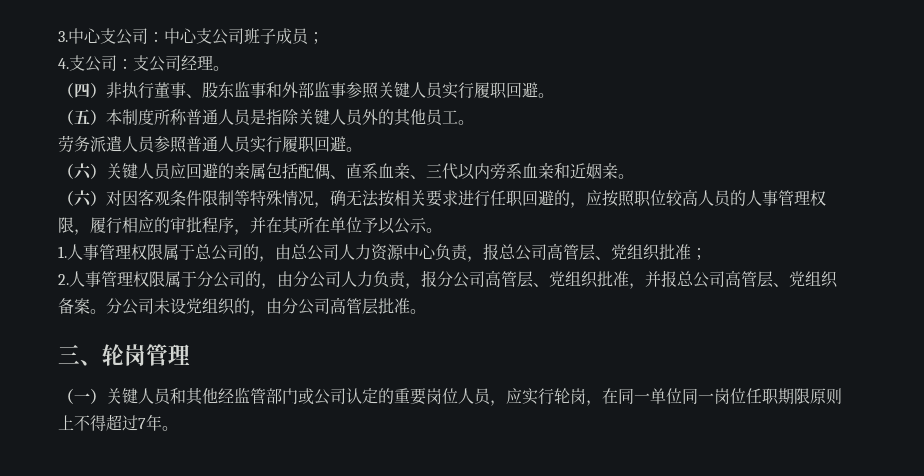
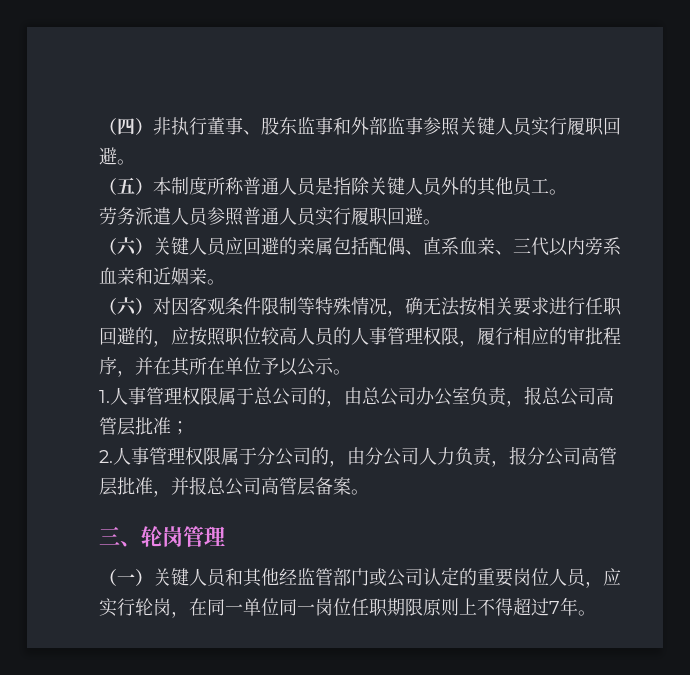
[58,28,324,45] [58,55,229,72] 3.中心支公司：中心支公司班子成员； // 4.支公司：支公司经理。 // -> (99, 126) none
[339,244,436,261] 人力资源中心 -> [416,387,470,406] 办公室
[595,244,660,261] 、党组织 -> (135, 426) none
[533,271,598,288] 、党组织 -> (117, 486) none
[773,271,838,288] 、党组织 -> (315, 486) none
[106,297,426,316] 分公司未设党组织的，由分公司高管层批准。 -> (369, 492) none

